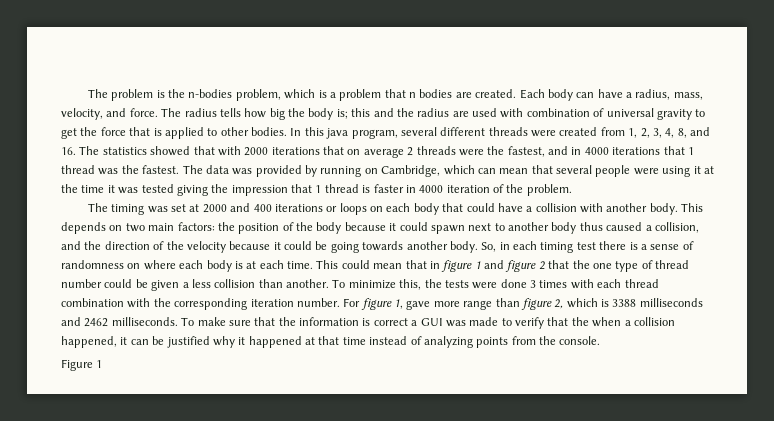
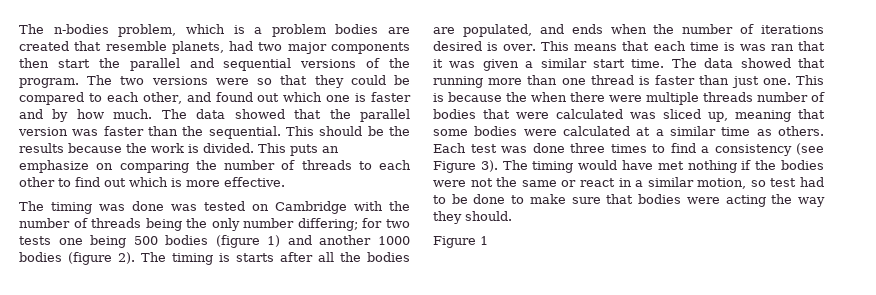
[87,89,185,101] The problem is the -> [19,24,44,34] The
[384,89,703,101] [61,108,706,120] [61,127,710,139] [61,146,694,158] [61,165,714,177] [61,184,572,196] [87,203,704,215] [61,222,699,234] [61,241,694,253] [61,260,689,272] [61,279,659,291] [61,298,703,310] [61,317,675,329] [61,336,601,348] that n bodies are created. Each body can have a radius, mass, velocity, and force. The radius tells how big the body is; this and the radius are used with combination of universal gravity to get the force that is applied to other bodies. In this java program, several different threads were created from 1, 2, 3, 4, 8, and 16. The statistics showed that with 2000 iterations that on average 2 threads were the fastest, and in 4000 iterations that 1 thread was the fastest. The data was provided by running on Cambridge, which can mean that several people were using it at the time it was tested giving the impression that 1 thread is faster in 4000 iteration of the problem. // The timing was set at 2000 and 400 iterations or loops on each body that could have a collision with another body. This depends on two main factors: the position of the body because it could spawn next to another body thus caused a collision, and the direction of the velocity because it could be going towards another body. So, in each timing test there is a sense of randomness on where each body is at each time. This could mean that in figure 1 and figure 2 that the one type of thread number could be given a less collision than another. To minimize this, the tests were done 3 times with each thread combination with the corresponding iteration number. For figure 1, gave more range than figure 2, which is 3388 milliseconds and 2462 milliseconds. To make sure that the information is correct a GUI was made to verify that the when a collision happened, it can be justified why it happened at that time instead of analyzing points from the console. -> [335,24,410,34] [19,41,410,54] [19,58,410,71] [19,75,411,88] [19,92,412,105] [19,109,411,122] [18,126,410,139] [19,143,339,156] [19,160,411,173] [19,177,285,187] [19,201,410,214] [19,218,410,231] [19,235,410,248] [19,252,410,265] [433,24,824,37] [433,41,825,51] [433,58,825,71] [433,75,824,88] [433,92,825,105] [433,109,825,122] [433,126,824,136] [433,143,824,156] [433,160,824,173] [433,177,824,189] [433,194,825,207] [433,211,512,224] bodies are created that resemble planets, had two major components then start the parallel and sequential versions of the program. The two versions were so that they could be compared to each other, and found out which one is faster and by how much. The data showed that the parallel version was faster than the sequential. This should be the results because the work is divided. This puts an emphasize on comparing the number of threads to each other to find out which is more effective. // The timing was done was tested on Cambridge with the number of threads being the only number differing; for two tests one being 500 bodies (figure 1) and another 1000 bodies (figure 2). The timing is starts after all the bodies are populated, and ends when the number of iterations desired is over. This means that each time is was ran that it was given a similar start time. The data showed that running more than one thread is faster than just one. This is because the when there were multiple threads number of bodies that were calculated was sliced up, meaning that some bodies were calculated at a similar time as others. Each test was done three times to find a consistency (see Figure 3). The timing would have met nothing if the bodies were not the same or react in a similar motion, so test had to be done to make sure that bodies were acting the way they should.

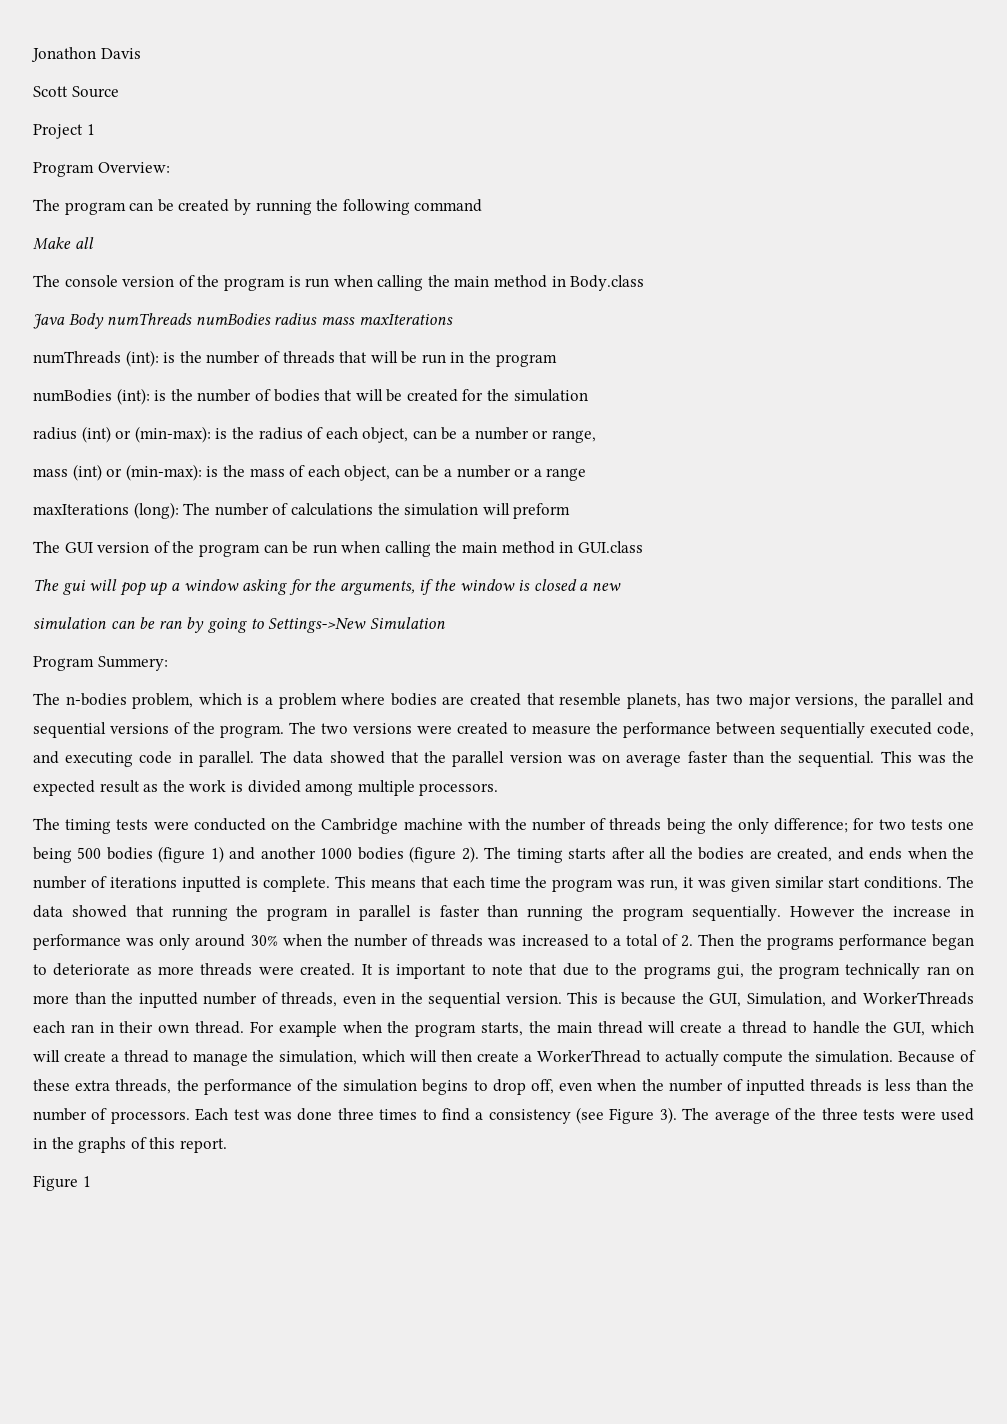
(19, 29) none -> [31,47,141,62] [33,86,119,98] [33,124,95,139] [33,162,170,177] [33,199,483,215] [33,237,94,250] [33,275,645,291] [33,313,453,329] [33,350,557,367] [33,388,588,405] [33,426,596,443] [33,464,587,481] [33,502,571,519] [33,541,643,557] [33,579,622,596] [33,617,445,633] [33,656,168,671] Jonathon Davis // Scott Source // Project 1 // Program Overview: // The program can be created by running the following command // Make all // The console version of the program is run when calling the main method in Body.class // Java Body numThreads numBodies radius mass maxIterations // numThreads (int): is the number of threads that will be run in the program // numBodies (int): is the number of bodies that will be created for the simulation // radius (int) or (min-max): is the radius of each object, can be a number or range, // mass (int) or (min-max): is the mass of each object, can be a number or a range // maxIterations (long): The number of calculations the simulation will preform // The GUI version of the program can be run when calling the main method in GUI.class // The gui will pop up a window asking for the arguments, if the window is closed a new // simulation can be ran by going to Settings->New Simulation // Program Summery: //
(326, 30) none -> [341,693,386,705] where
[229,41,254,51] had -> [686,693,711,705] has
[330,42,410,54] [19,58,90,68] components then start -> [795,694,859,708] versions,
[257,75,411,88] [19,92,412,105] [19,109,153,122] so that they could be compared to each other, and found out which one is faster and by how much. -> [457,722,974,738] [33,751,254,767] created to measure the performance between sequentially executed code, and executing code in parallel.
(99, 132) none -> [602,754,682,767] on average
[319,126,410,136] [19,143,339,156] [19,160,411,173] [19,177,285,187] [19,201,347,214] should be the results because the work is divided. This puts an emphasize on comparing the number of threads to each other to find out which is more effective. // The timing was done was tested on Cambridge -> [917,751,974,763] [33,780,499,796] [33,818,463,834] was the expected result as the work is divided among multiple processors. // The timing tests were conducted on the Cambridge machine
[243,218,358,231] number differing; -> [774,818,849,833] difference;
[219,253,230,262] is -> (563, 855) none
[462,24,532,37] populated, -> [777,847,833,862] created,
[433,41,537,51] desired is over. -> [181,876,330,892] inputted is complete.
[723,41,825,51] is was ran that -> [525,876,679,892] the program was run,
[525,61,534,68] a -> (771, 884) none
[631,59,665,68] time. -> [864,876,943,889] conditions.
[488,75,824,88] [433,92,825,105] [433,109,825,122] [433,126,824,136] more than one thread is faster than just one. This is because the when there were multiple threads number of bodies that were calculated was sliced up, meaning that some bodies were calculated at a similar time as others. -> [236,905,975,921] [33,934,974,950] [33,963,975,979] [33,992,974,1008] [33,1021,975,1037] [33,1050,976,1066] [33,1079,974,1095] [33,1108,190,1124] the program in parallel is faster than running the program sequentially. However the increase in performance was only around 30% when the number of threads was increased to a total of 2. Then the programs performance began to deteriorate as more threads were created. It is important to note that due to the programs gui, the program technically ran on more than the inputted number of threads, even in the sequential version. This is because the GUI, Simulation, and WorkerThreads each ran in their own thread. For example when the program starts, the main thread will create a thread to handle the GUI, which will create a thread to manage the simulation, which will then create a WorkerThread to actually compute the simulation. Because of these extra threads, the performance of the simulation begins to drop off, even when the number of inputted threads is less than the number of processors.
[532,160,824,173] [433,177,824,189] [433,194,825,207] [433,211,512,224] timing would have met nothing if the bodies were not the same or react in a similar motion, so test had to be done to make sure that bodies were acting the way they should. -> [714,1108,975,1124] [33,1137,227,1153] average of the three tests were used in the graphs of this report.

